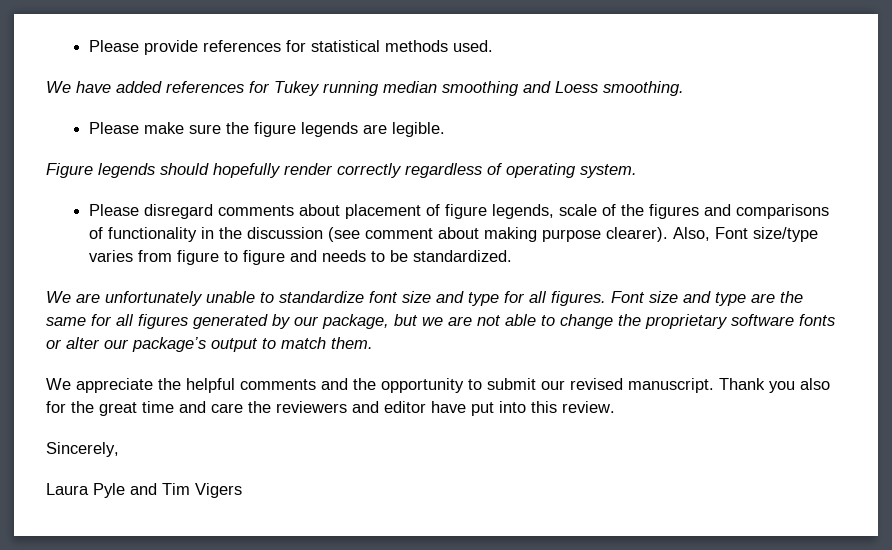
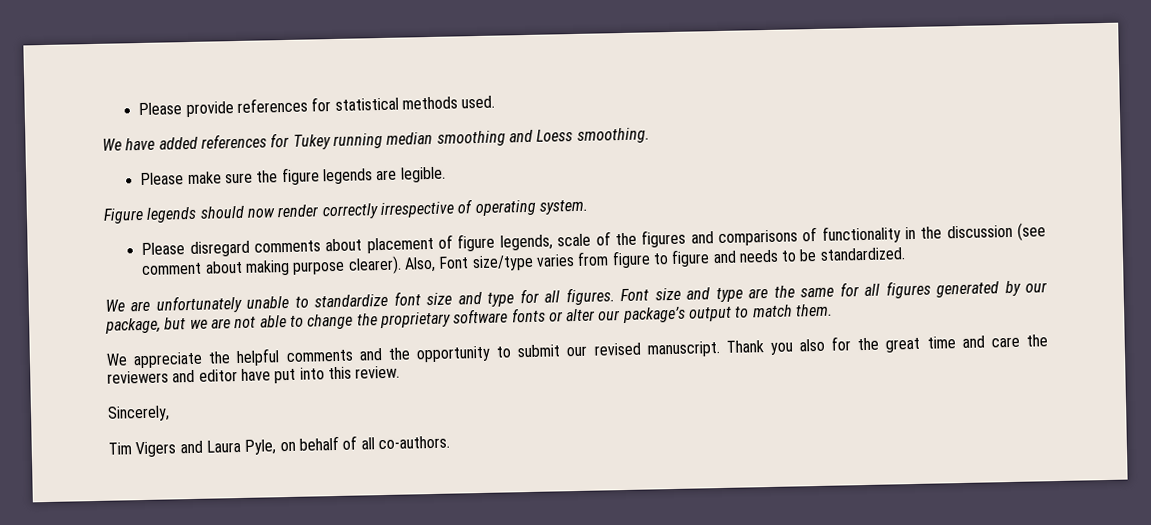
[213,163,281,178] hopefully -> [246,208,275,218] now
[405,163,482,178] regardless -> [379,201,455,219] irrespective
[46,483,242,498] Laura Pyle and Tim Vigers -> [108,435,450,458] Tim Vigers and Laura Pyle, on behalf of all co-authors.

